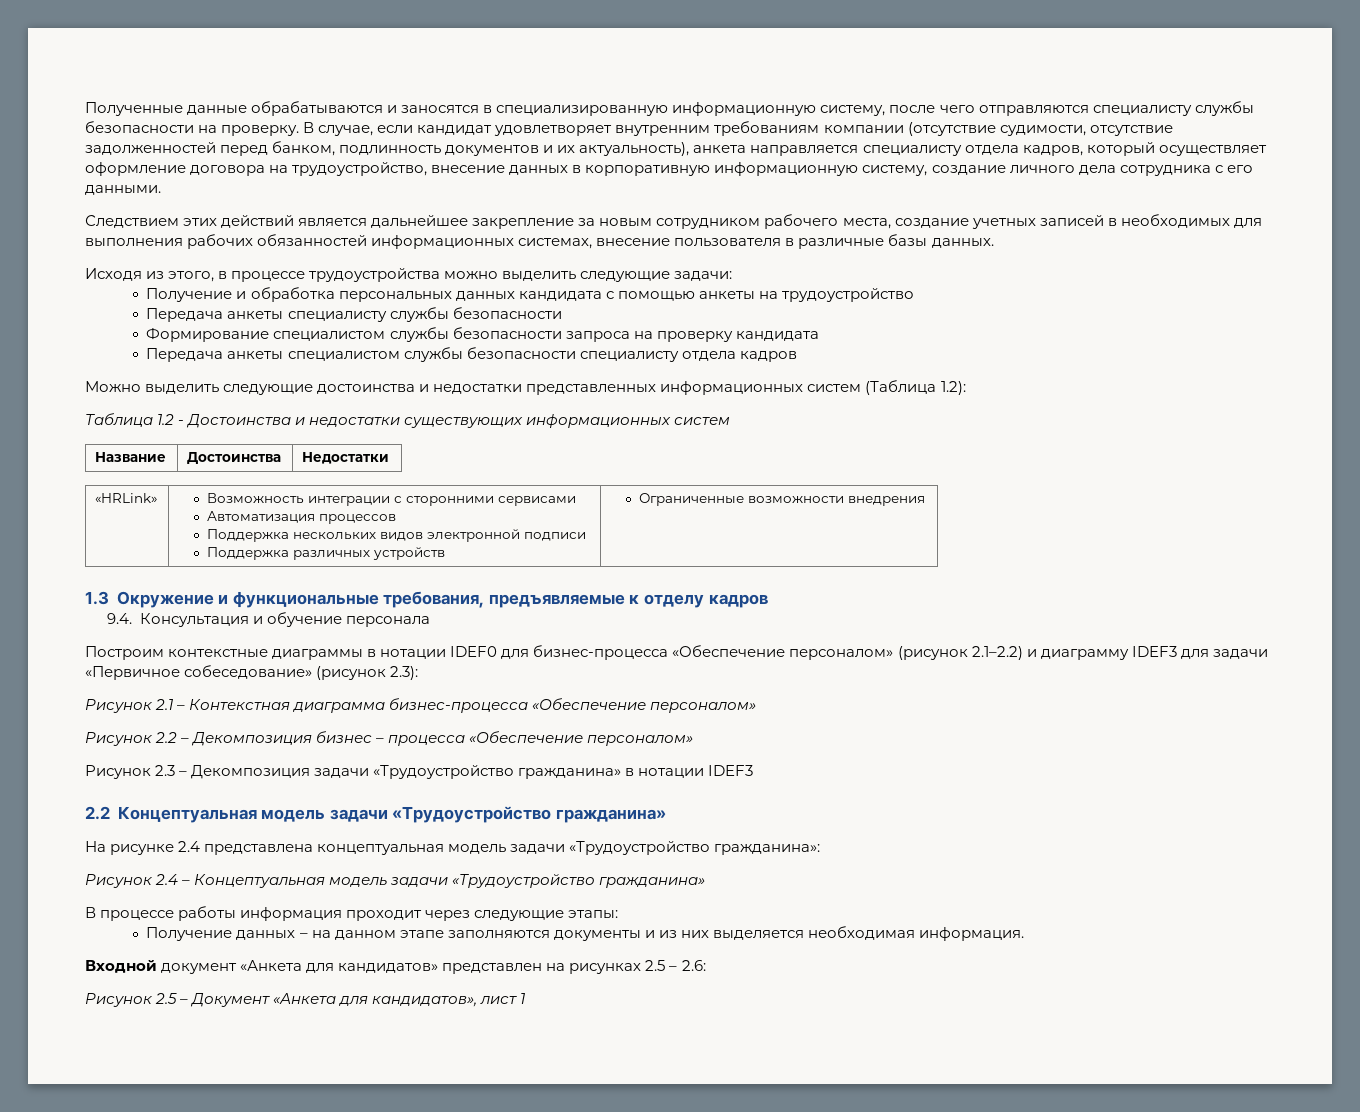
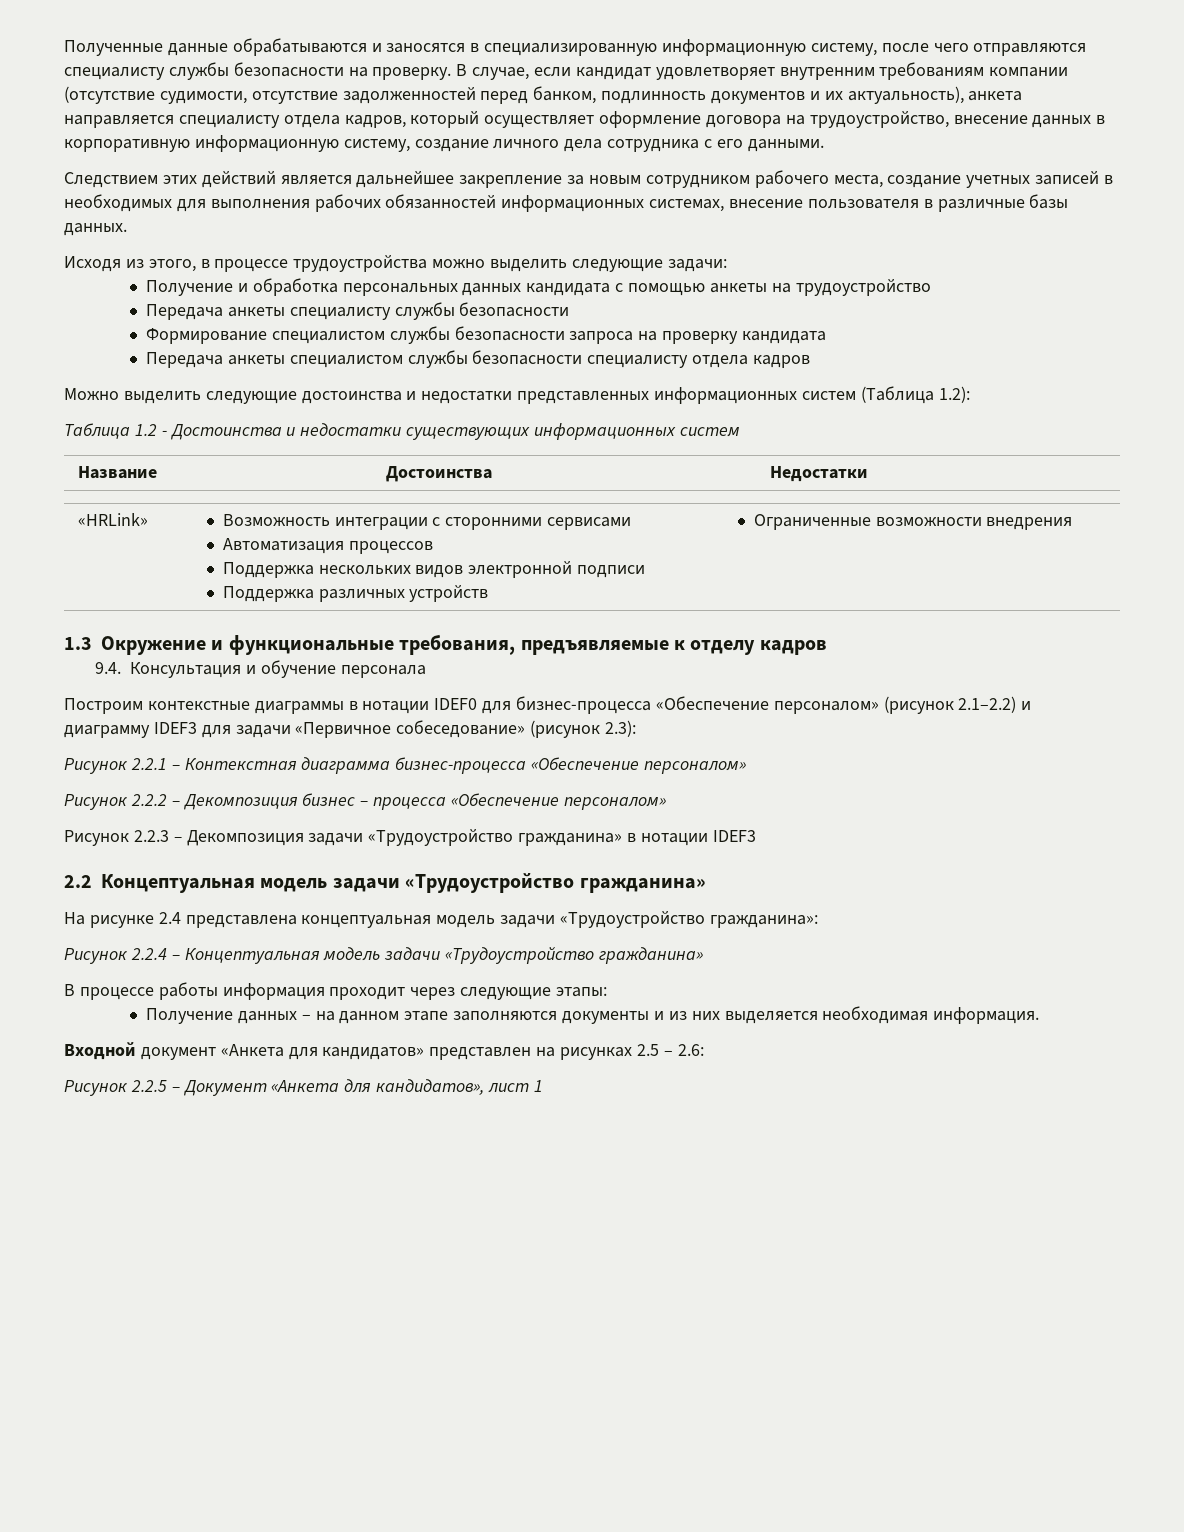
[155,699,174,710] 2.1 -> [130,758,167,770] 2.2.1
[155,732,178,743] 2.2 -> [130,794,167,806] 2.2.2
[155,765,176,776] 2.3 -> [133,830,169,842] 2.2.3
[155,874,179,885] 2.4 -> [130,948,167,960] 2.2.4
[155,993,178,1004] 2.5 -> [130,1080,167,1092] 2.2.5

